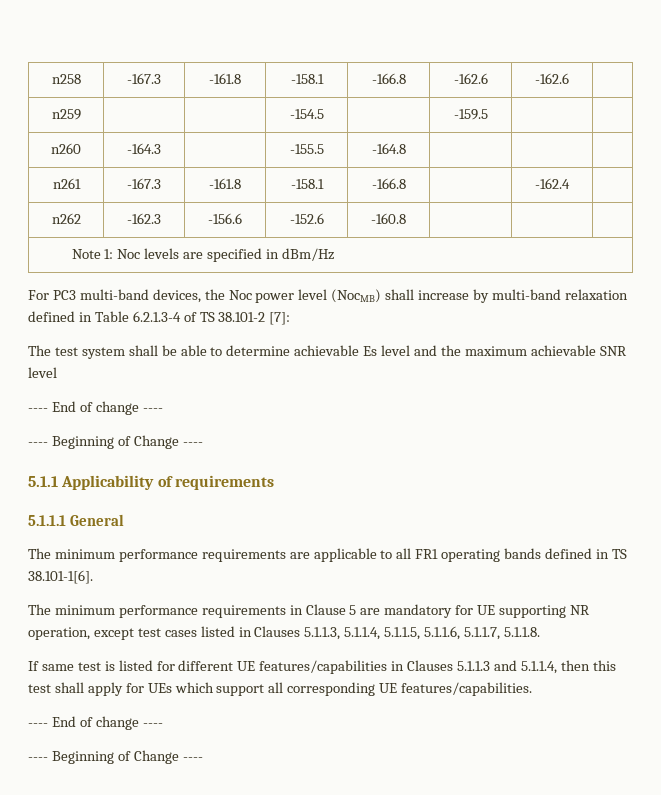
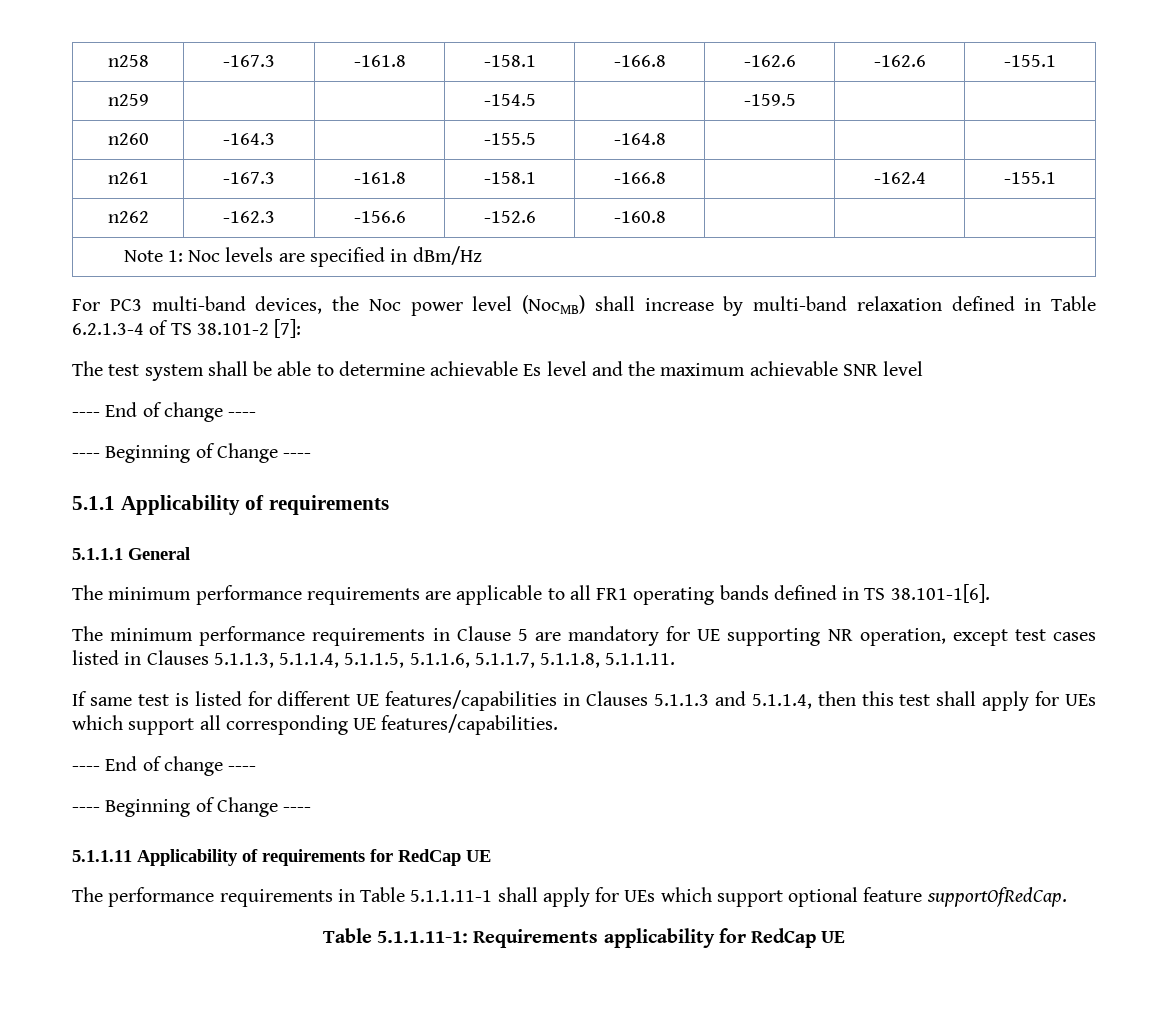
(569, 78) none -> [1004,55,1056,67] -155.1
(570, 183) none -> [1004,172,1056,184] -155.1
[503,627,540,637] 5.1.1.8. -> [540,653,676,668] 5.1.1.8, 5.1.1.11.
(203, 759) none -> [72,849,491,866] [72,887,1067,907] [322,928,846,948] // 5.1.1.11 Applicability of requirements for RedCap UE // The performance requirements in Table 5.1.1.11-1 shall apply for UEs which support optional feature supportOfRedCap. // Table 5.1.1.11-1: Requirements applicability for RedCap UE

